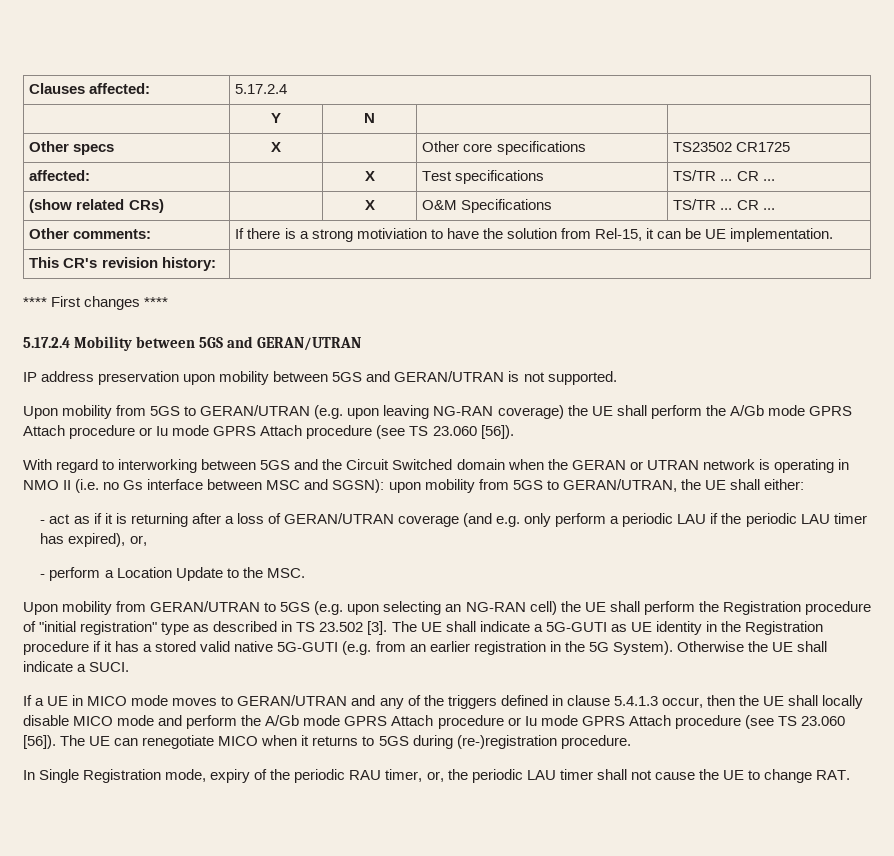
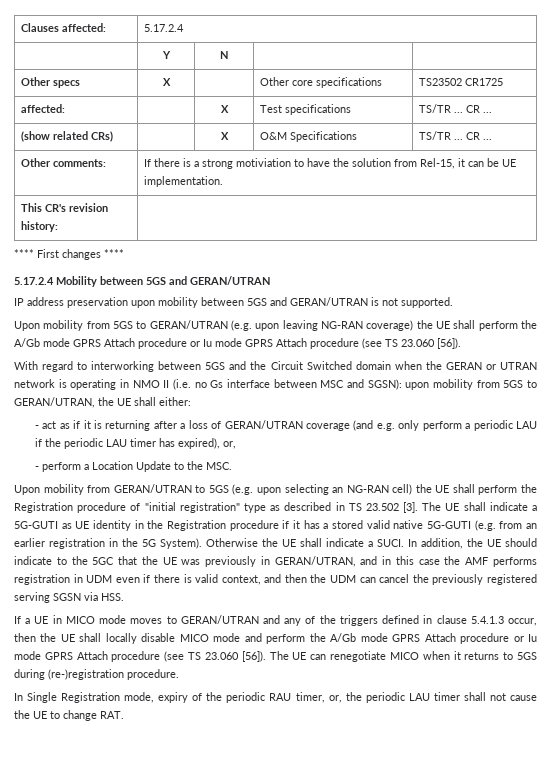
(130, 667) none -> [408,538,537,549] [14,556,537,567] [14,574,537,585] [14,592,124,603] In addition, the UE should indicate to the 5GC that the UE was previously in GERAN/UTRAN, and in this case the AMF performs registration in UDM even if there is valid context, and then the UDM can cancel the previously registered serving SGSN via HSS.

